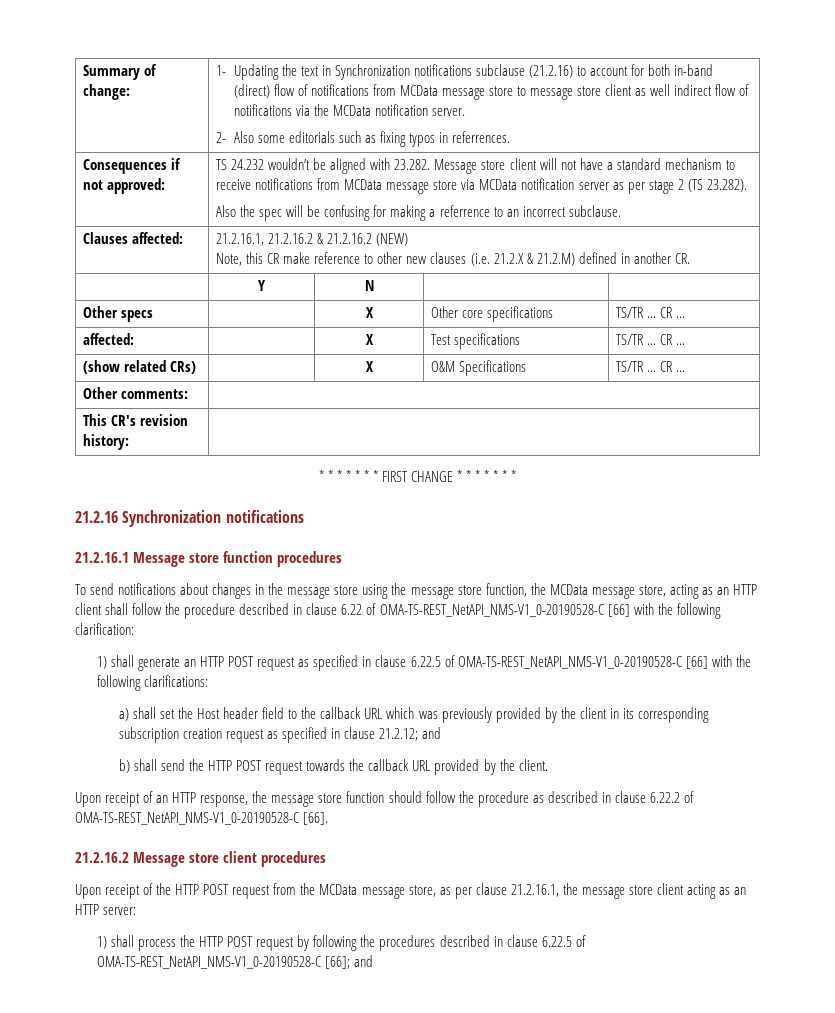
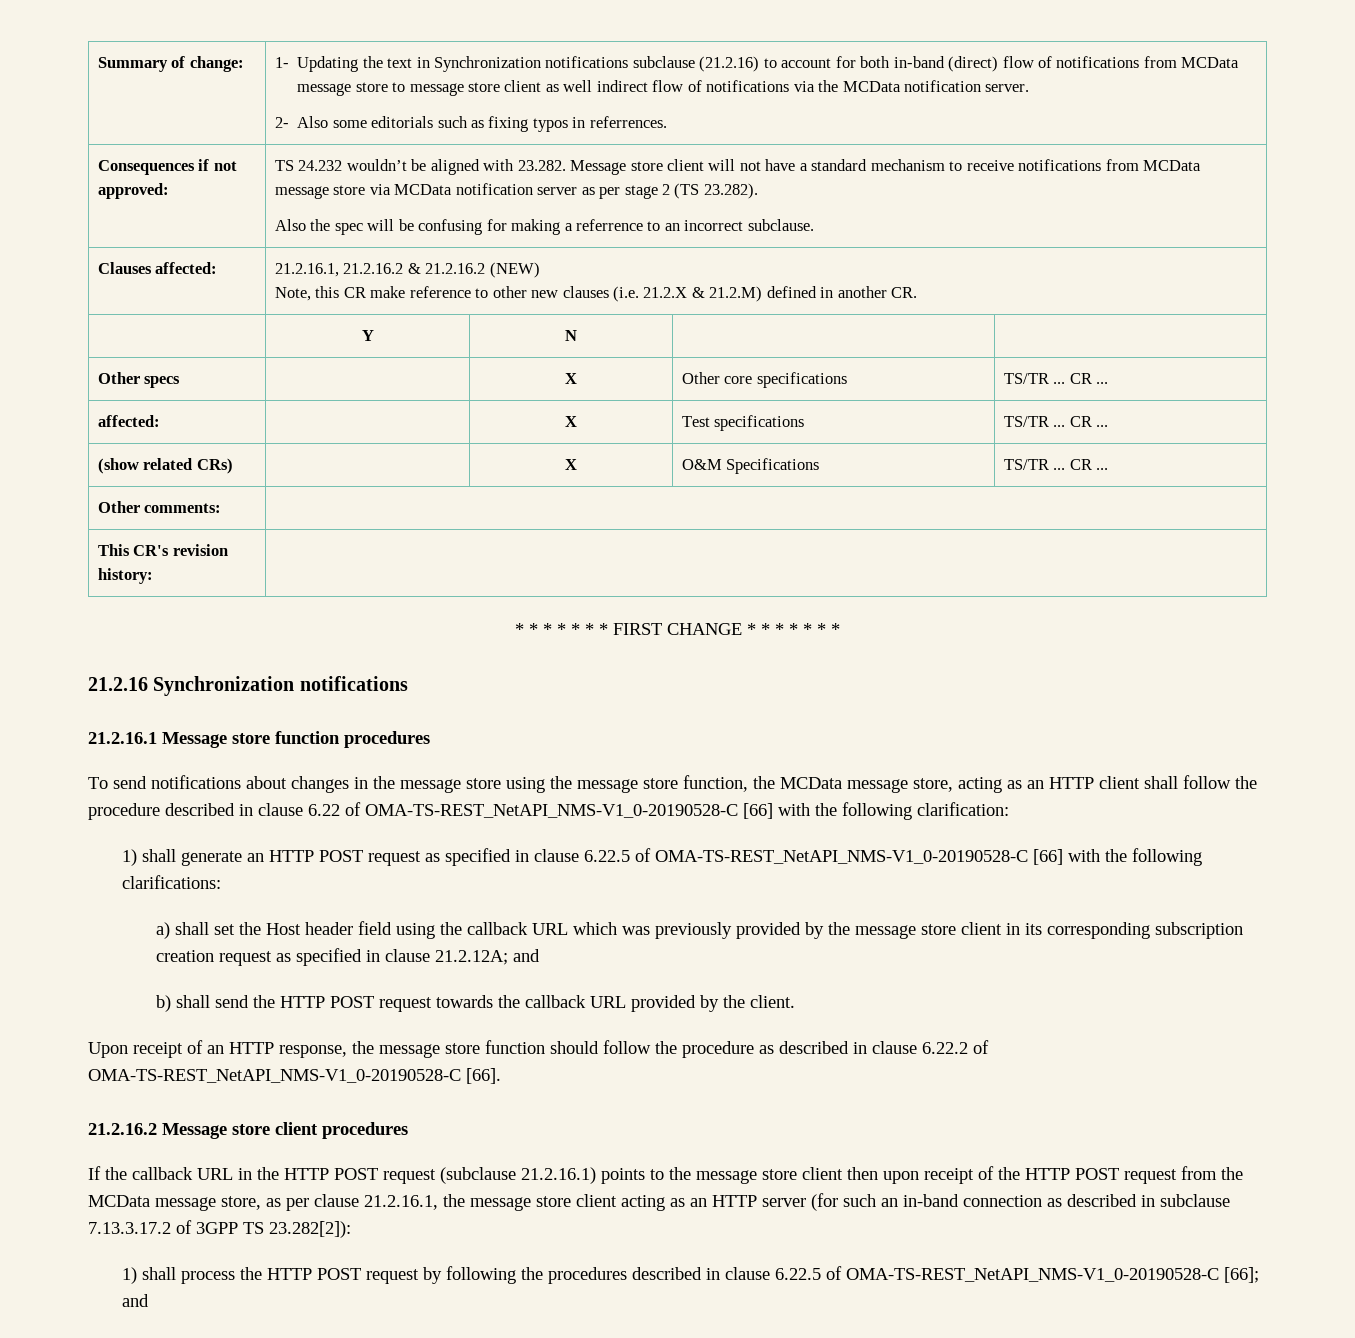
[288,709,298,719] to -> [396,923,436,939] using
(576, 713) none -> [855,924,957,939] message store
[379,728,419,741] 21.2.12; -> [435,950,509,965] 21.2.12A;
[75,884,101,899] Upon -> [88,1166,919,1184] If the callback URL in the HTTP POST request (subclause 21.2.16.1) points to the message store client then upon
[103,907,137,915] server: -> [762,1193,1230,1211] [88,1220,351,1238] server (for such an in-band connection as described in subclause 7.13.3.17.2 of 3GPP TS 23.282[2]):

